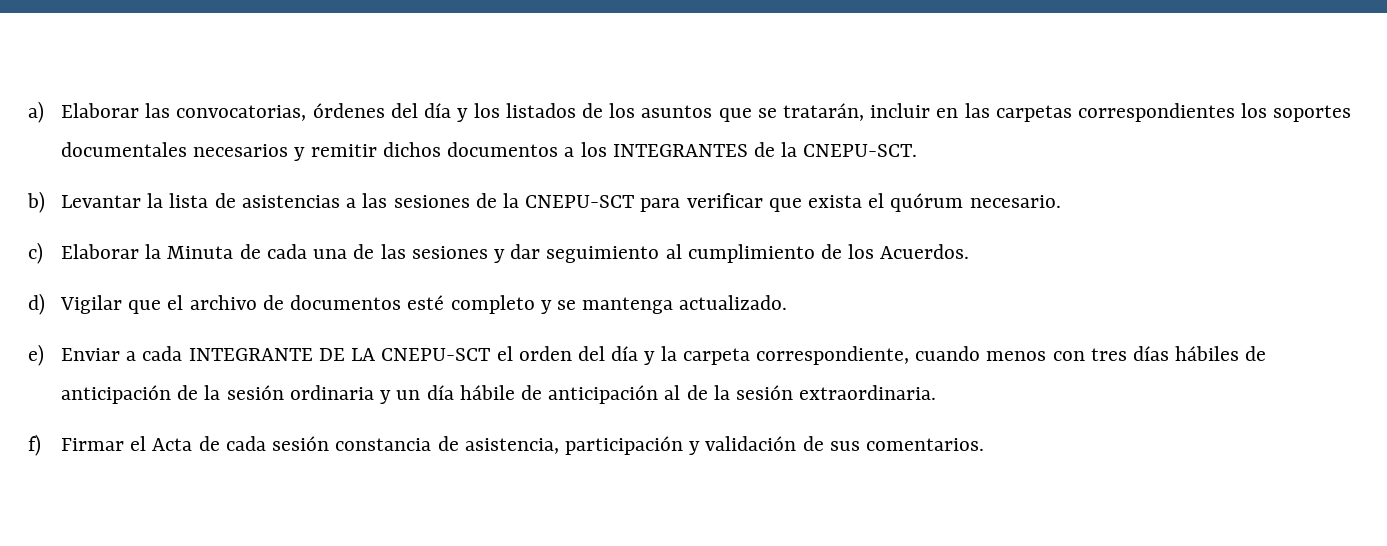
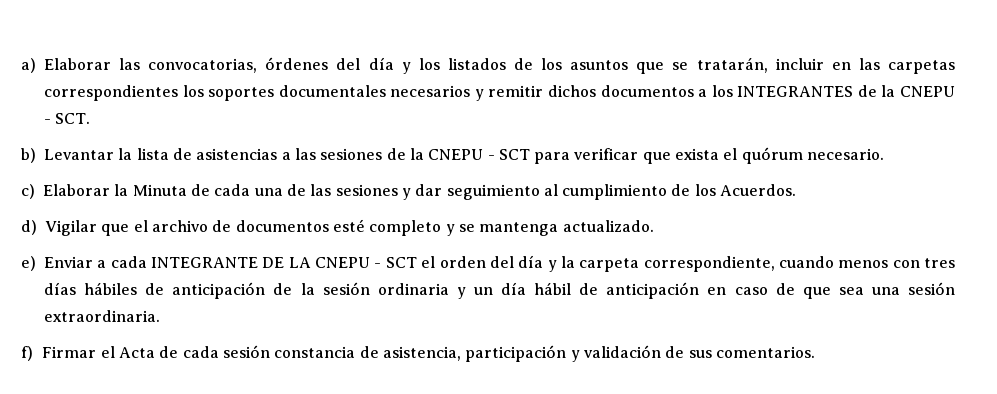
[803,144,918,157] CNEPU-SCT. -> [899,86,955,97] [44,113,91,124] CNEPU - SCT.
[525,195,635,208] CNEPU-SCT -> [428,149,530,160] CNEPU - SCT
[381,348,491,361] CNEPU-SCT -> [315,257,417,268] CNEPU - SCT
[459,385,730,404] hábile de anticipación al de la -> [534,282,900,299] hábil de anticipación en caso de que sea una

